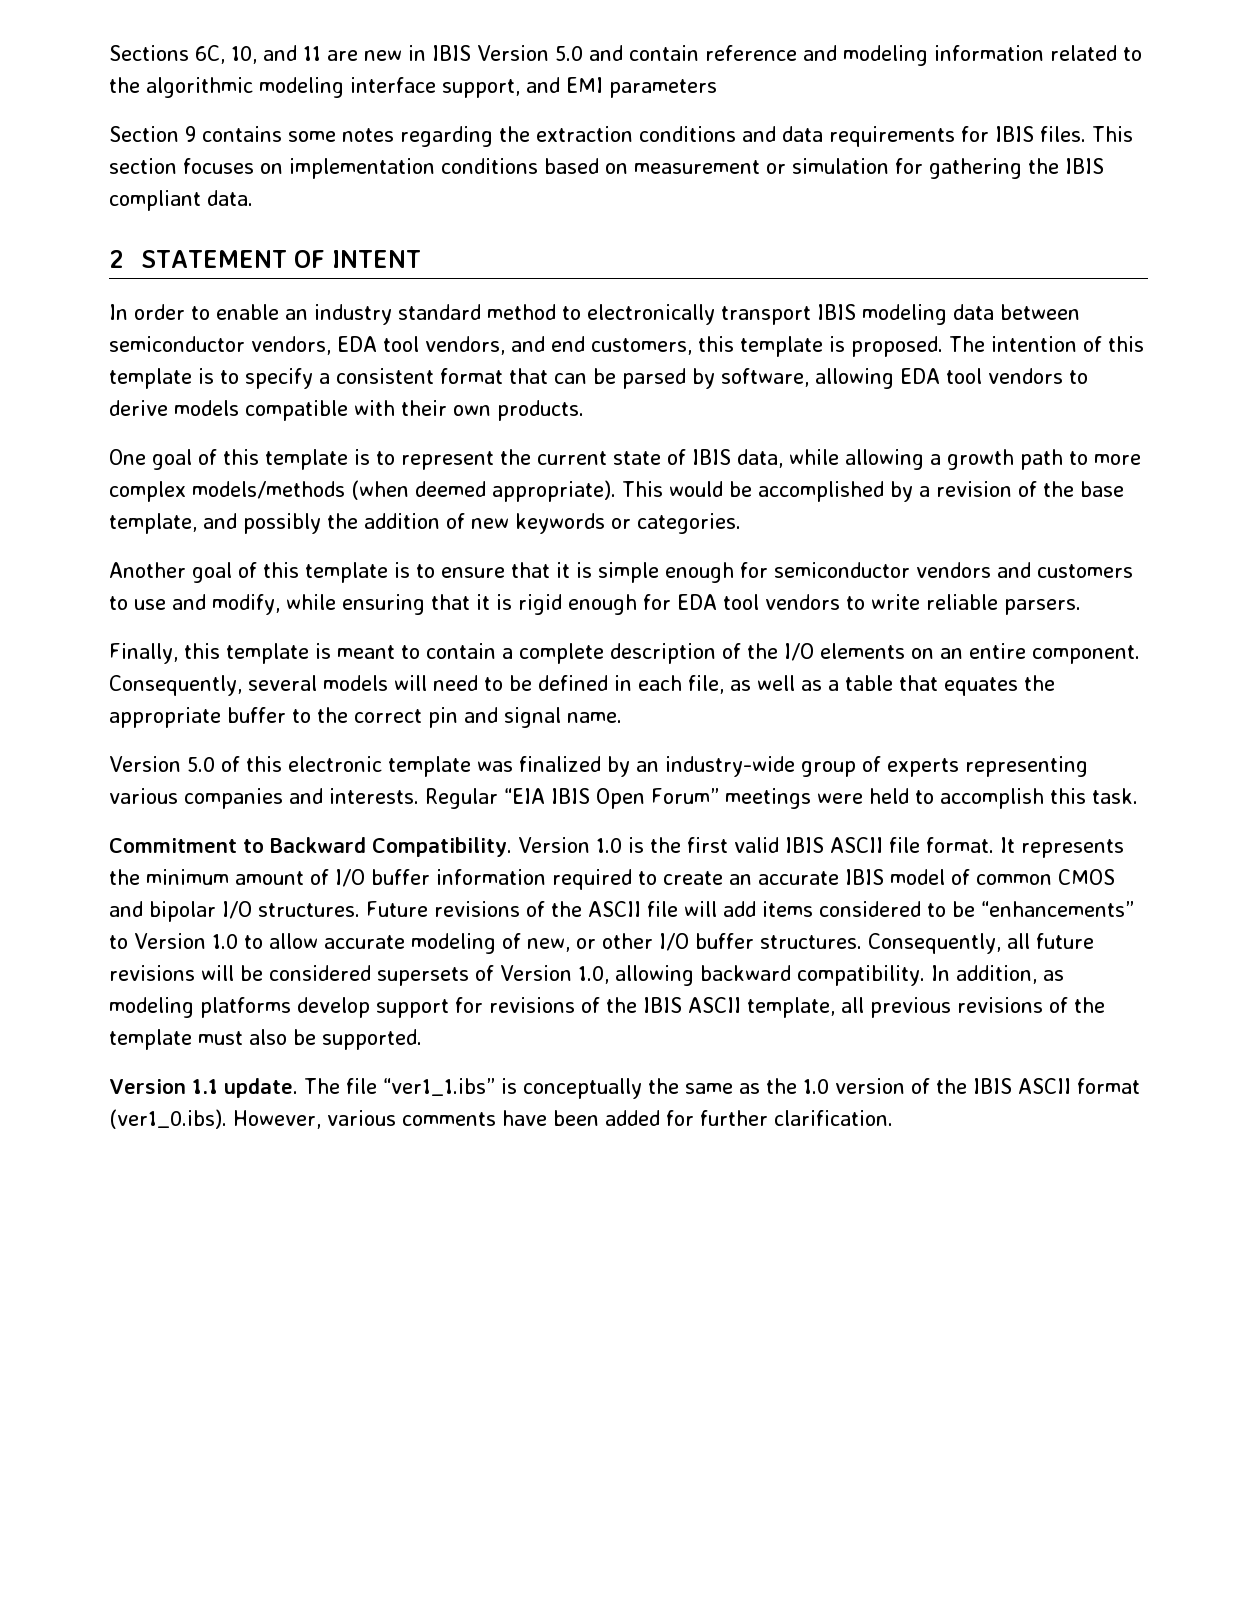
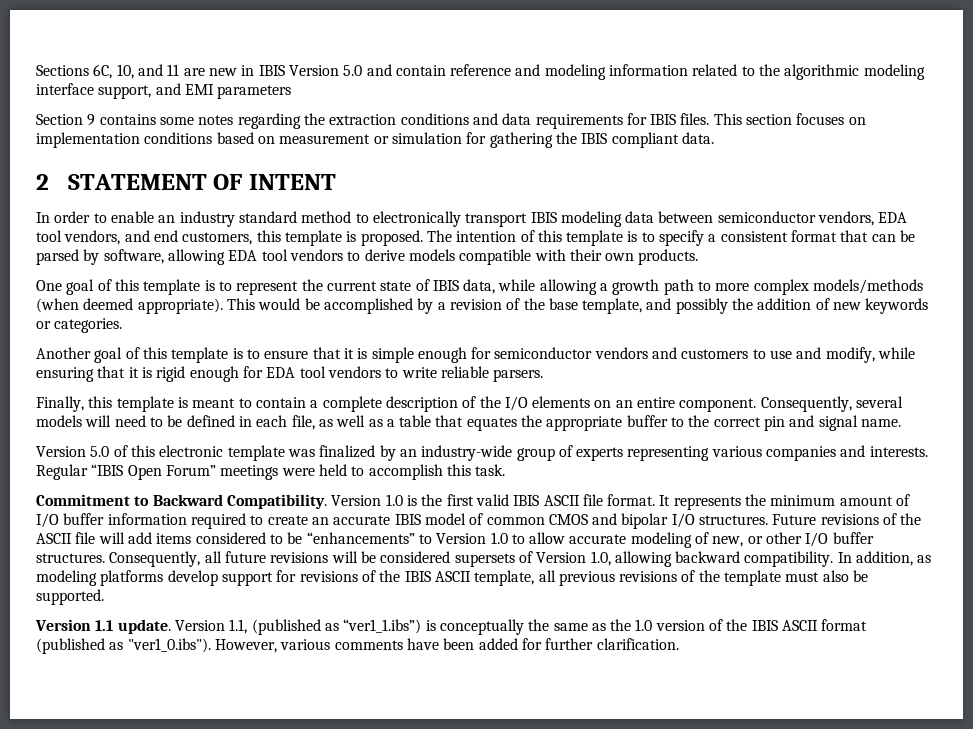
[504,788,590,804] “EIA IBIS -> [91,464,124,476] “IBIS
[303,1078,495,1096] The file “ver1_1.ibs” -> [174,619,422,635] Version 1.1, (published as “ver1_1.ibs”)
[109,1109,227,1129] (ver1_0.ibs). -> [36,638,211,654] (published as "ver1_0.ibs").

